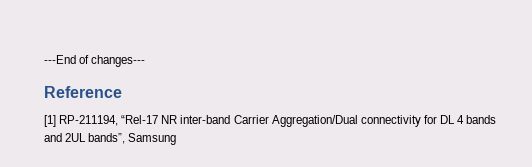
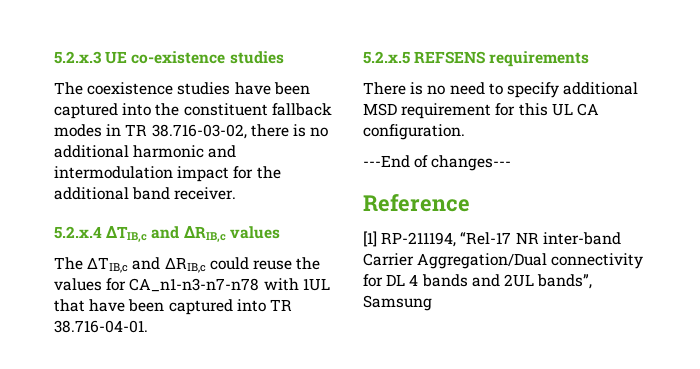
(44, 59) none -> [54,51,284,64] [54,82,310,95] [54,103,332,119] [54,124,329,139] [54,145,237,158] [54,166,281,182] [54,187,237,200] [54,226,280,242] [54,257,321,273] [54,278,330,292] [54,299,292,315] [54,320,148,333] [363,51,590,67] [363,82,639,98] [363,103,599,119] [363,124,465,140] 5.2.x.3 UE co-existence studies // The coexistence studies have been captured into the constituent fallback modes in TR 38.716-03-02, there is no additional harmonic and intermodulation impact for the additional band receiver. // 5.2.x.4 ∆TIB,c and ∆RIB,c values // The ΔTIB,c and ΔRIB,c could reuse the values for CA_n1-n3-n7-n78 with 1UL that have been captured into TR 38.716-04-01. // 5.2.x.5 REFSENS requirements // There is no need to specify additional MSD requirement for this UL CA configuration. //

